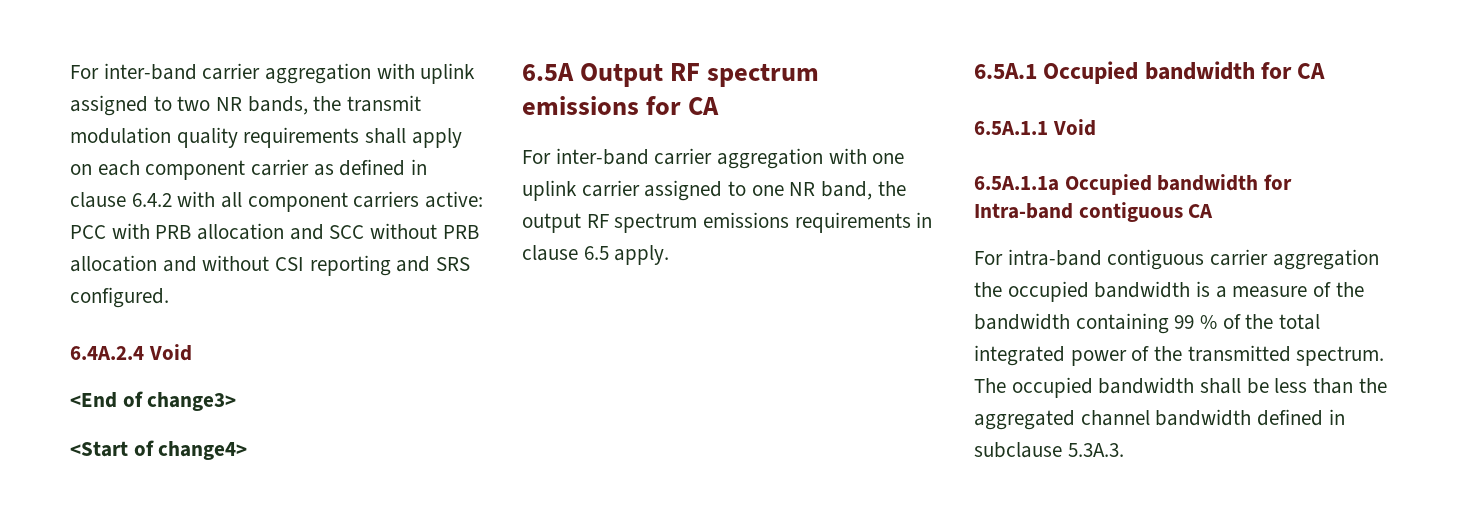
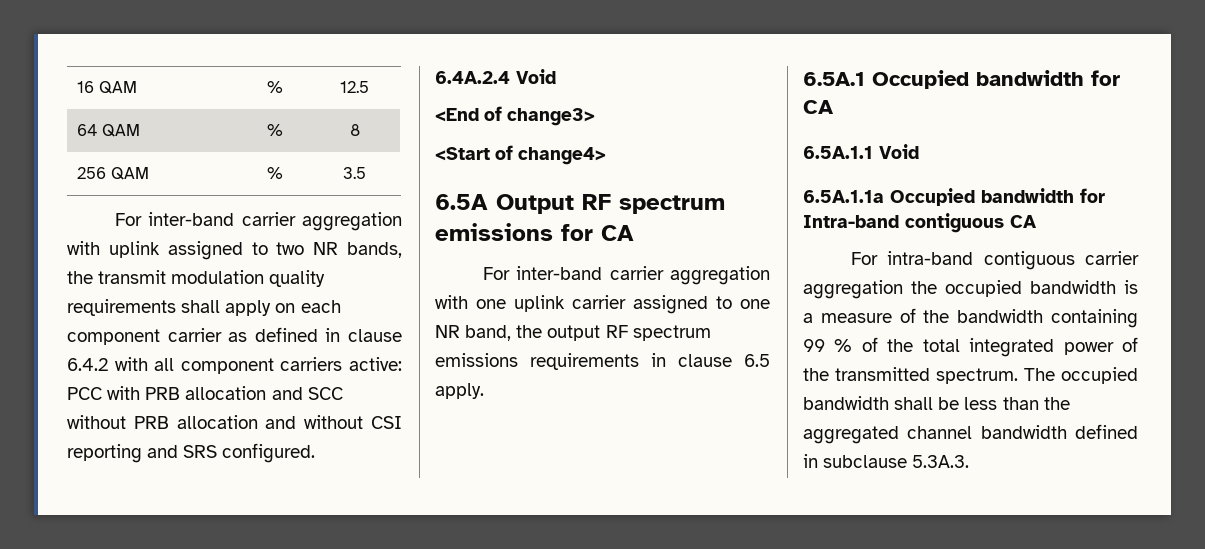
(70, 72) none -> [76,81,137,94] [267,81,283,93] [340,81,369,93] [76,124,140,137] [267,124,283,136] [349,124,360,136] [76,167,149,180] [267,167,283,179] [343,167,366,179] 16 QAM | % | 12.5 // 64 QAM | % | 8 // 256 QAM | % | 3.5 //

